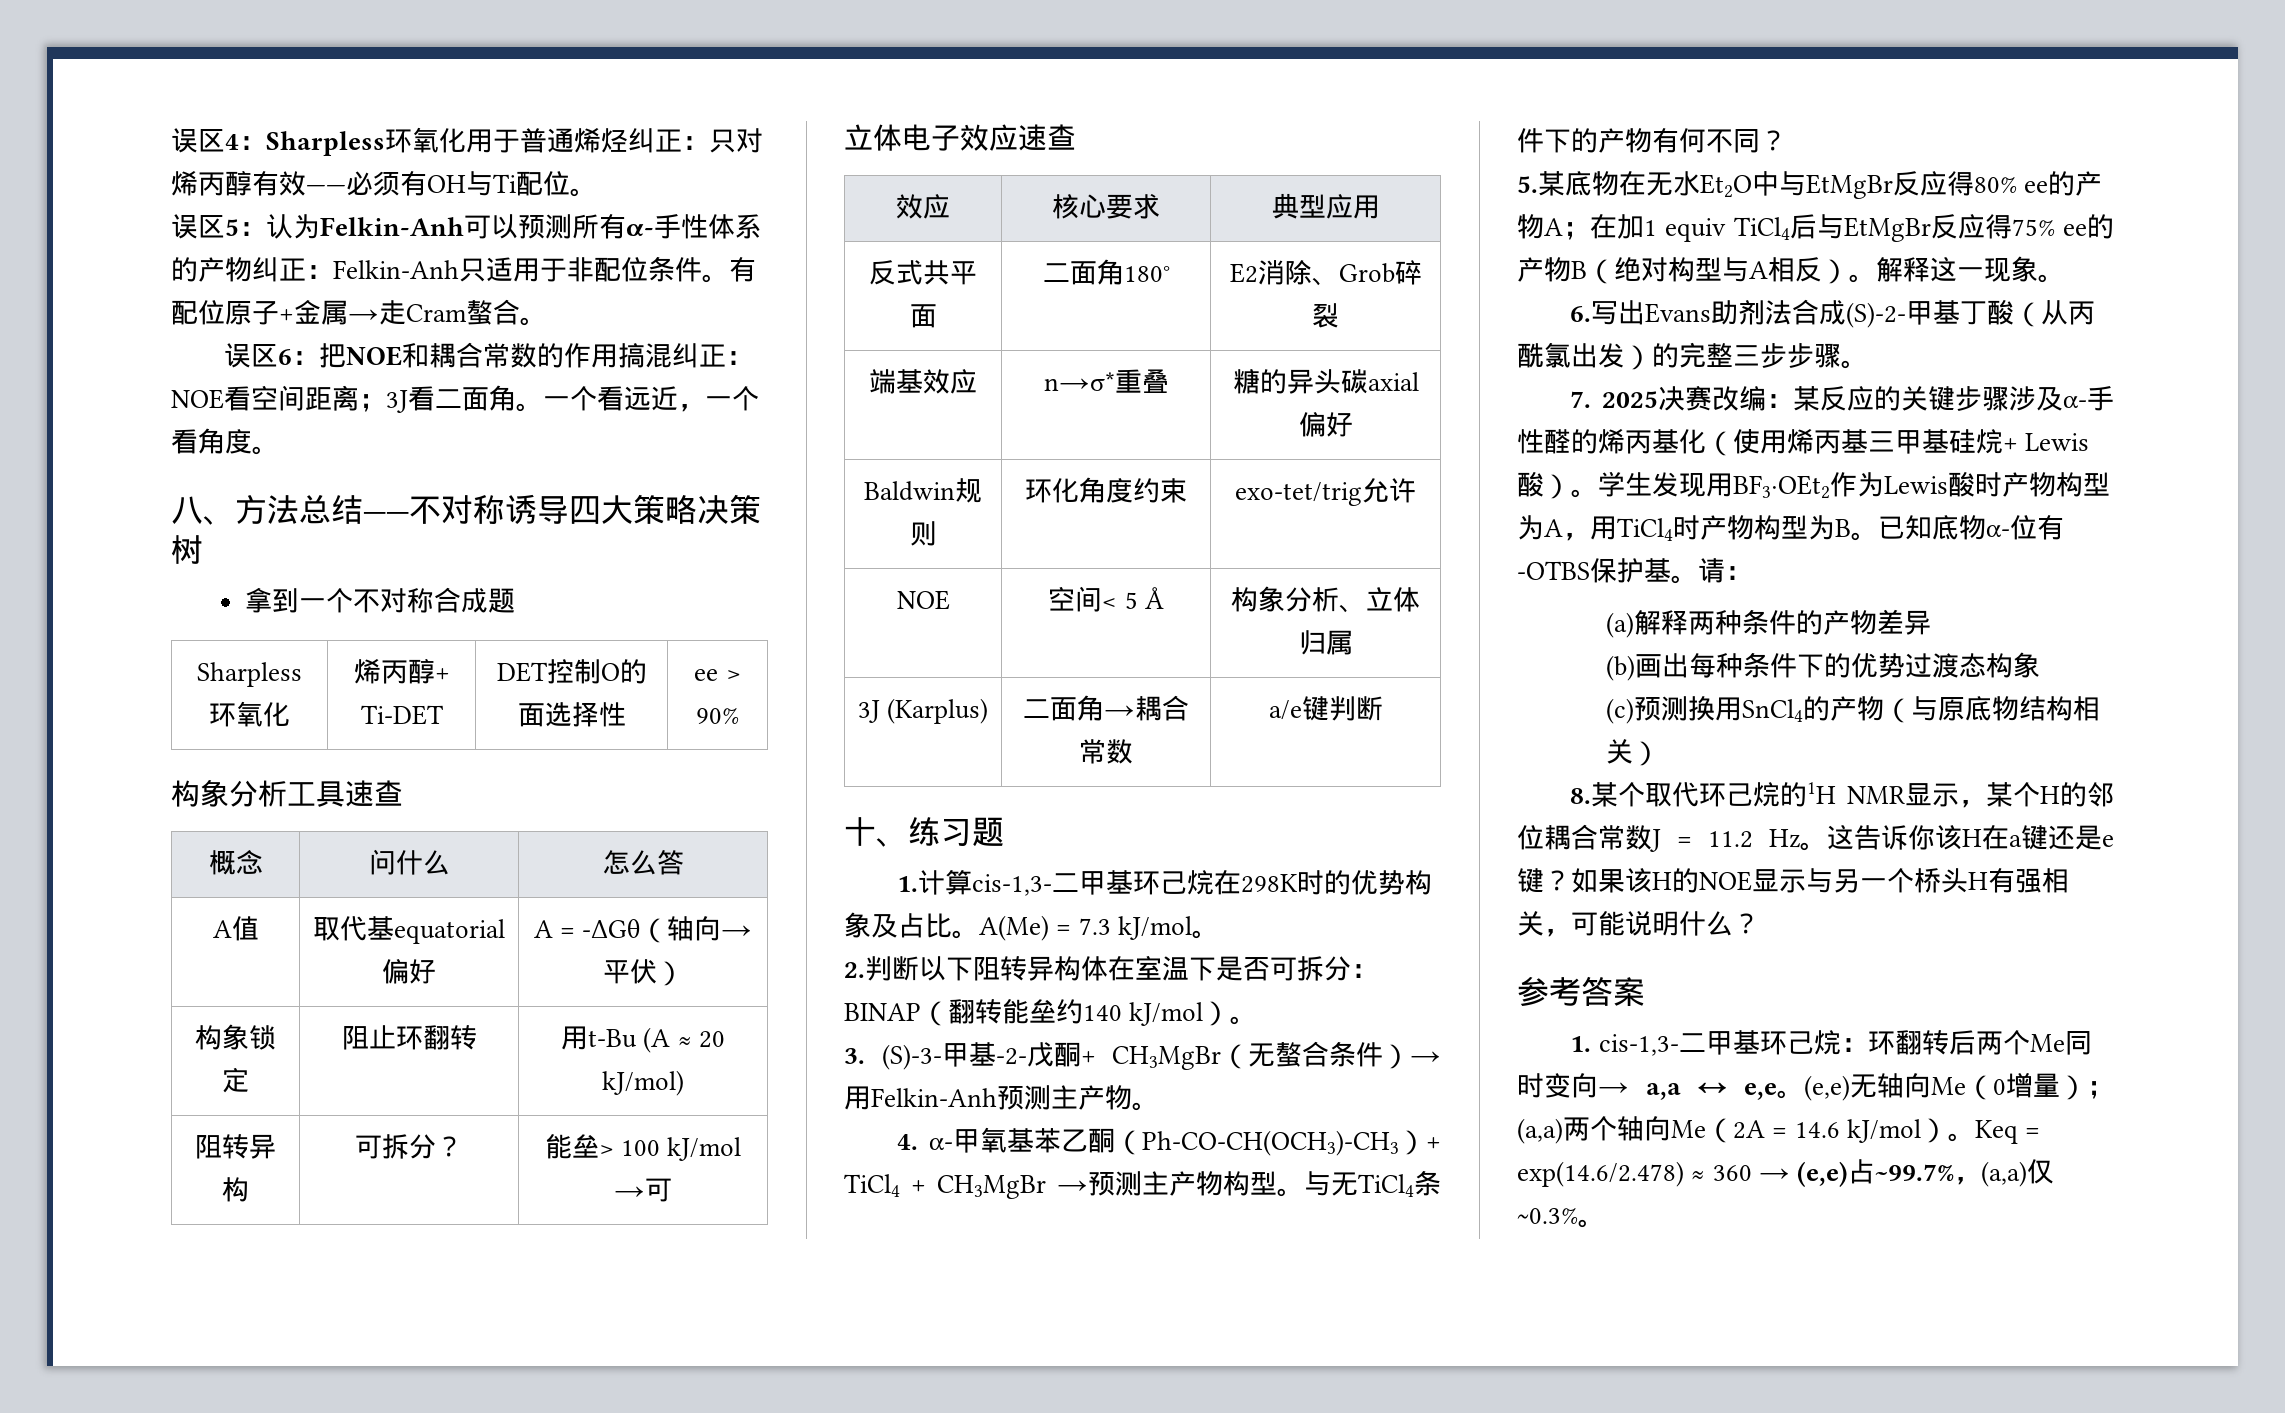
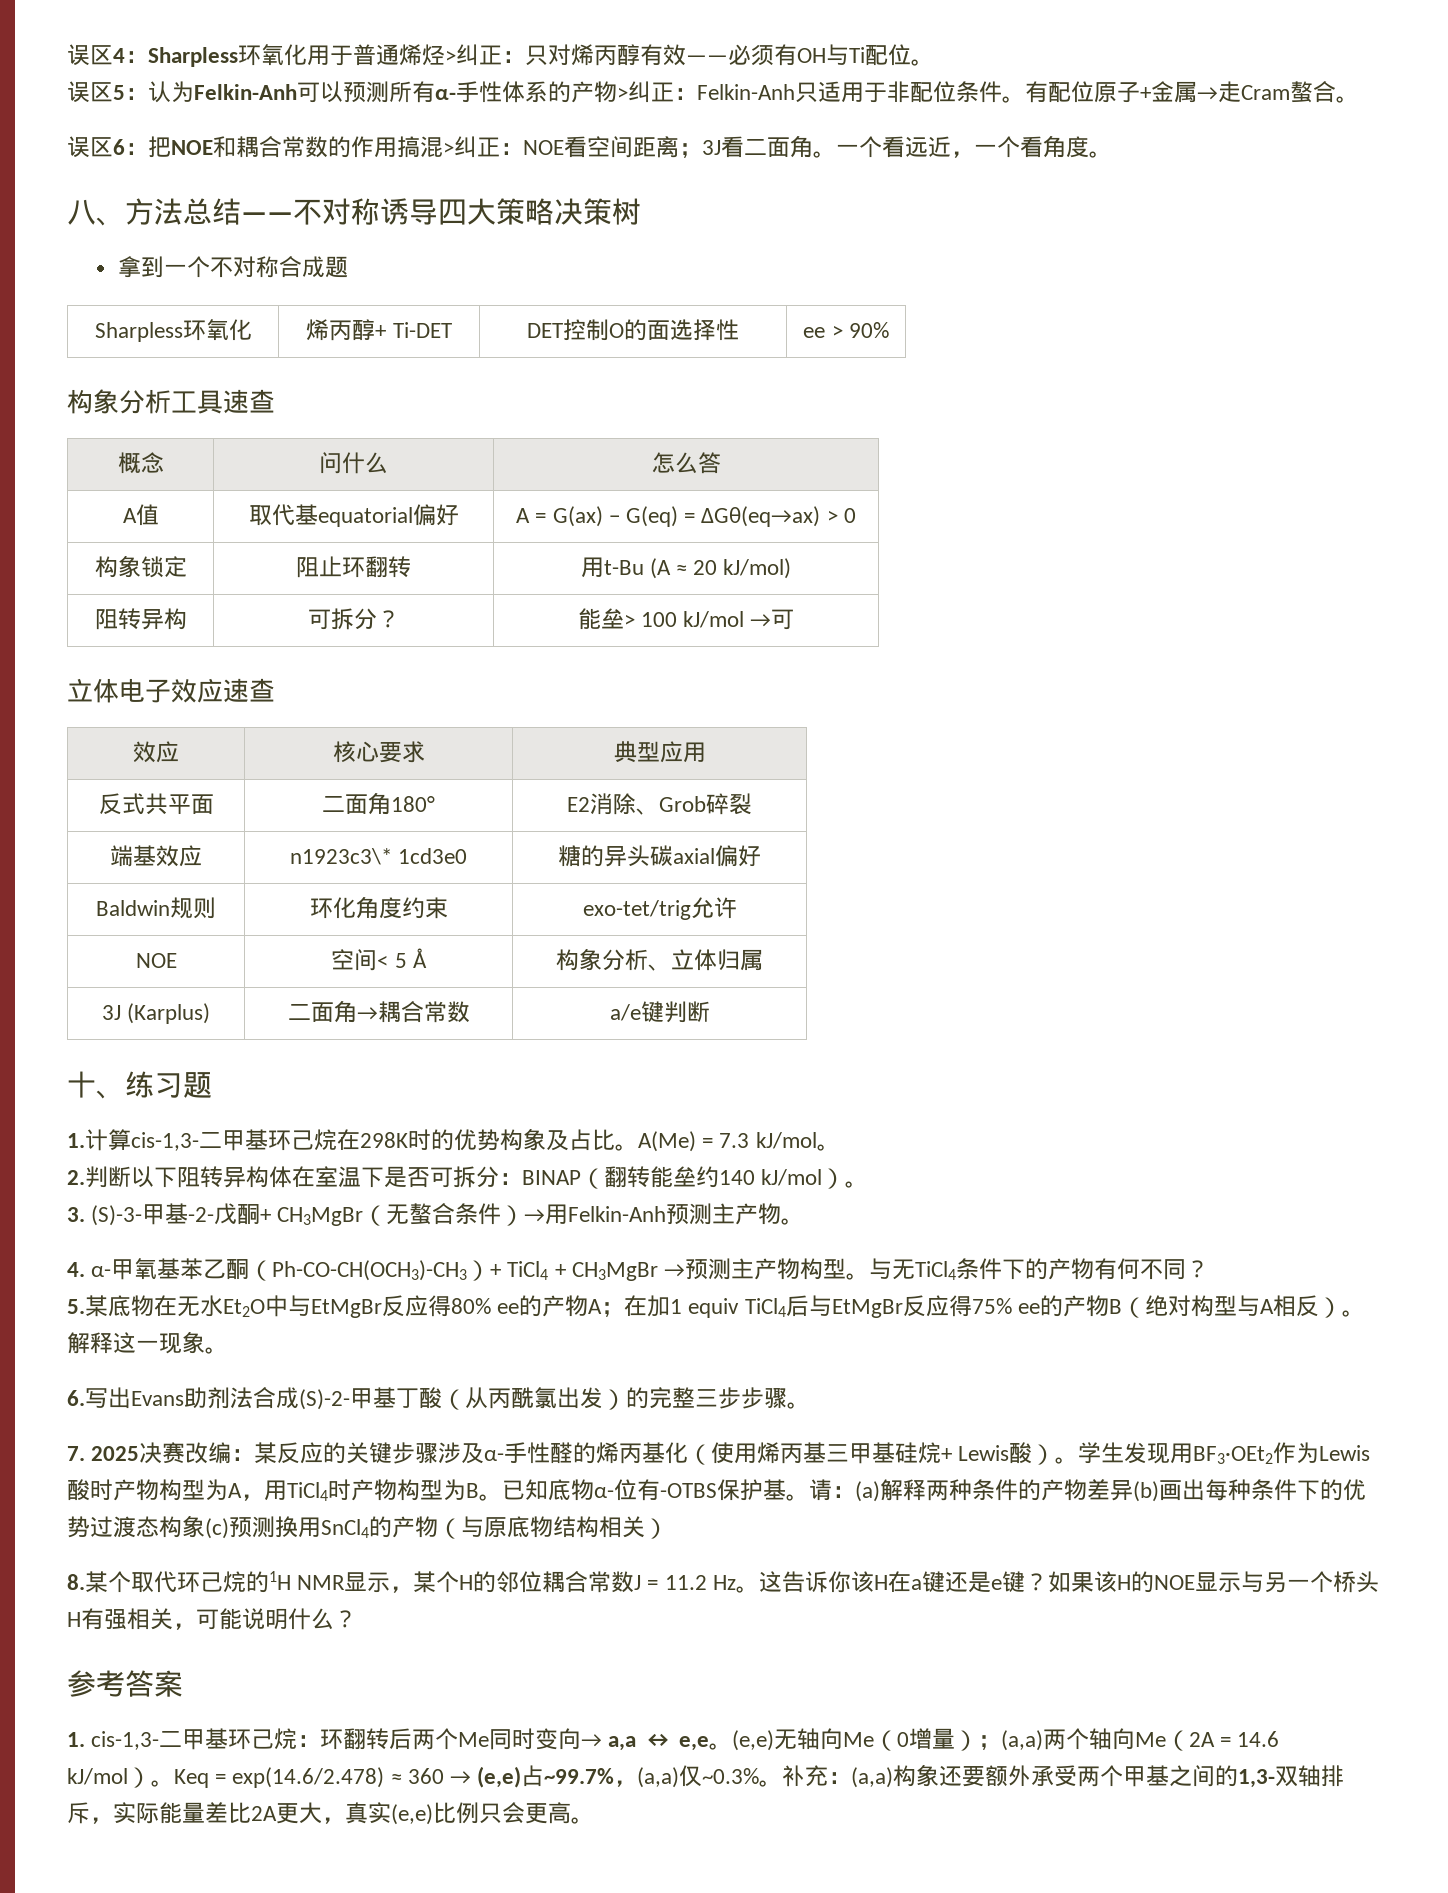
(628, 140) none -> [445,50,456,63] >
(252, 269) none -> [617,87,628,100] >
(673, 355) none -> [443,142,454,155] >
[582,916,753,943] [602,959,684,986] -ΔGθ（轴向→平伏） -> [552,506,856,527] G(ax) − G(eq) = ΔGθ(eq→ax) > 0
[1043,369,1169,393] n→σ*重叠 -> [289,848,468,865] n1923c3\* 1cd3e0
(1752, 573) // -> (855, 1492) none
(1931, 622) // -> (1133, 1490) none
(2040, 665) // -> (205, 1526) none
(1605, 1223) none -> [782,1764,1345,1788] [67,1802,594,1825] 补充：(a,a)构象还要额外承受两个甲基之间的1,3-双轴排斥，实际能量差比2A更大，真实(e,e)比例只会更高。

